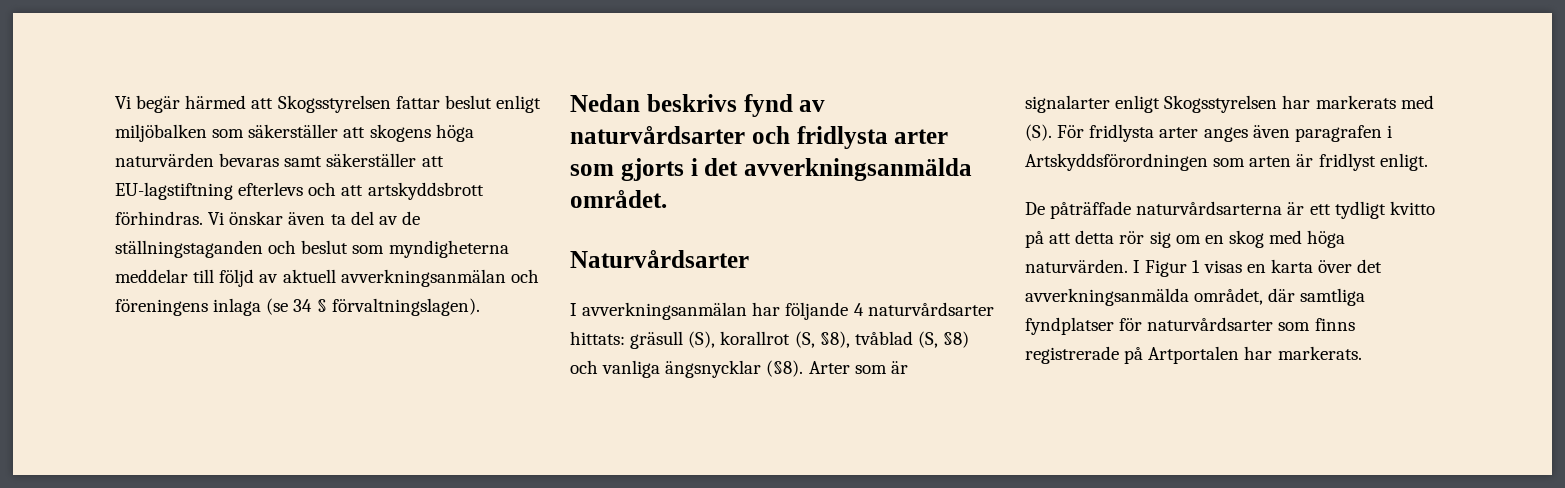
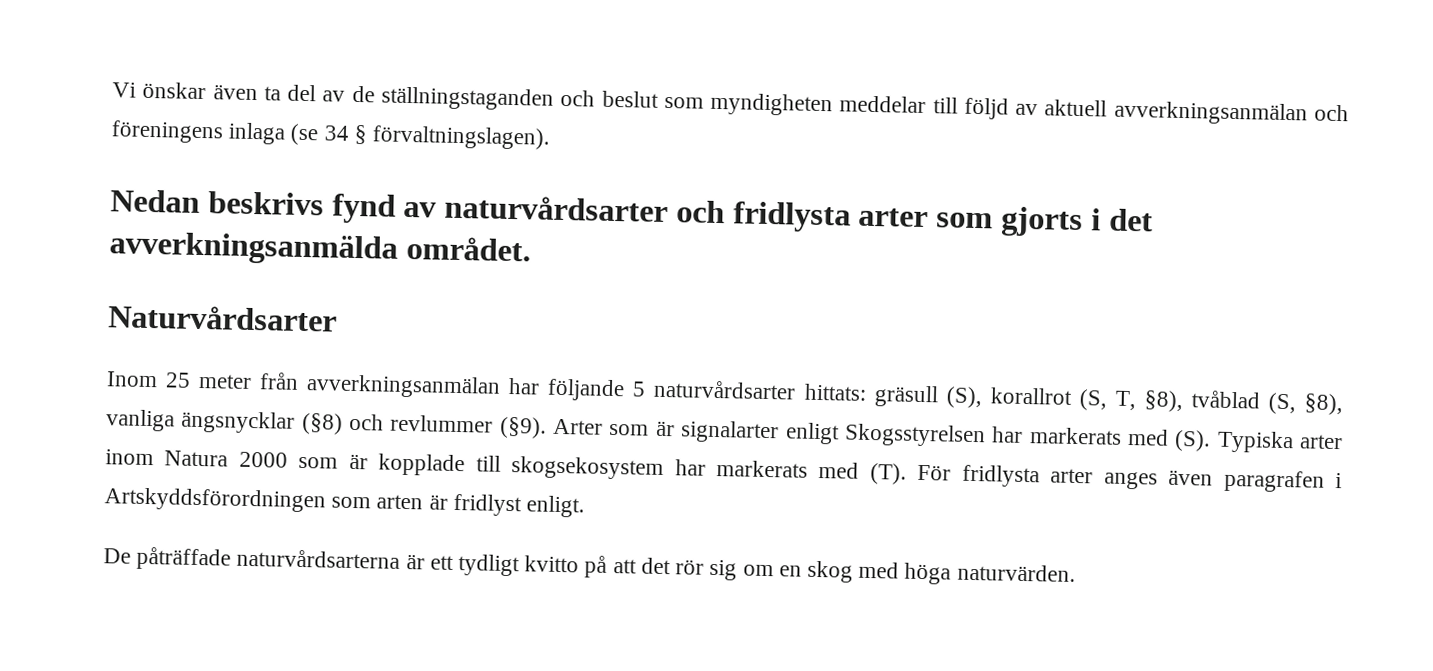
[115,95,541,113] [115,124,474,142] [115,153,444,167] [115,182,484,200] [115,211,225,225] Vi begär härmed att Skogsstyrelsen fattar beslut enligt miljöbalken som säkerställer att skogens höga naturvärden bevaras samt säkerställer att EU-lagstiftning efterlevs och att artskyddsbrott förhindras. Vi -> [112,82,136,98] Vi
[388,240,509,258] myndigheterna -> [710,92,834,117] myndigheten
[570,303,577,316] I -> [106,371,300,390] Inom 25 meter från
[853,303,864,316] 4 -> [632,381,647,397] 5
(815, 339) none -> [1114,390,1137,411] T,
[943,331,970,348] [570,360,804,378] §8) och vanliga ängsnycklar (§8). -> [1304,393,1344,416] [106,409,547,439] §8), vanliga ängsnycklar (§8) och revlummer (§9).
(1052, 132) none -> [1216,430,1343,454] [105,449,907,485] Typiska arter inom Natura 2000 som är kopplade till skogsekosystem har markerats med (T).
[1075,230,1115,244] detta -> [640,557,671,575] det
[1133,259,1383,277] [1025,288,1366,306] [1025,317,1355,335] [1025,346,1362,364] I Figur 1 visas en karta över det avverkningsanmälda området, där samtliga fyndplatser för naturvårdsarter som finns registrerade på Artportalen har markerats. -> (1076, 572) none

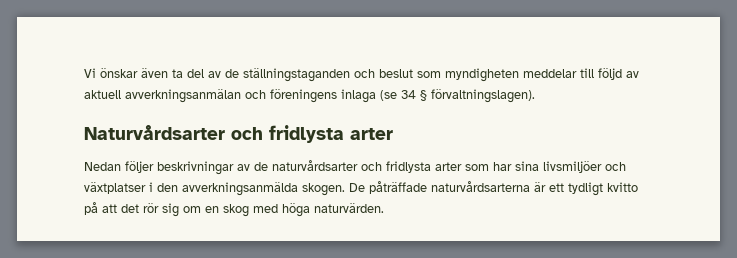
[110,189,438,224] Nedan beskrivs fynd av -> [84,125,393,143] [84,161,268,175] Naturvårdsarter och fridlysta arter // Nedan följer beskrivningar av de
[999,206,1153,238] [109,231,531,266] [108,304,337,332] [106,371,1344,416] [106,409,1343,454] [105,449,1342,493] [104,487,586,518] gjorts i det avverkningsanmälda området. // Naturvårdsarter // Inom 25 meter från avverkningsanmälan har följande 5 naturvårdsarter hittats: gräsull (S), korallrot (S, T, §8), tvåblad (S, §8), vanliga ängsnycklar (§8) och revlummer (§9). Arter som är signalarter enligt Skogsstyrelsen har markerats med (S). Typiska arter inom Natura 2000 som är kopplade till skogsekosystem har markerats med (T). För fridlysta arter anges även paragrafen i Artskyddsförordningen som arten är fridlyst enligt. // -> [493,161,626,173] [84,182,345,196] har sina livsmiljöer och växtplatser i den avverkningsanmälda skogen.

